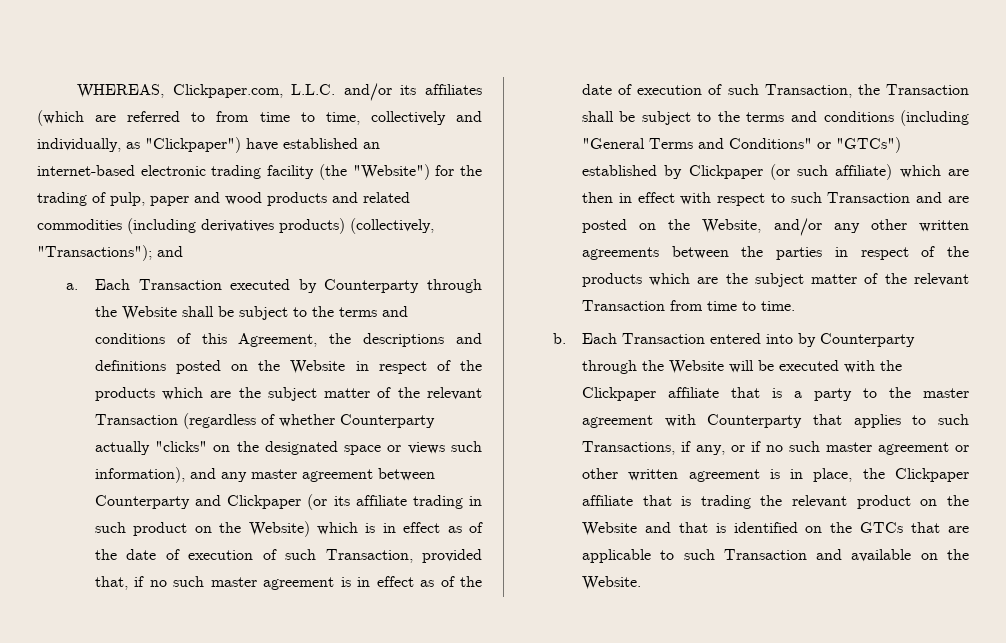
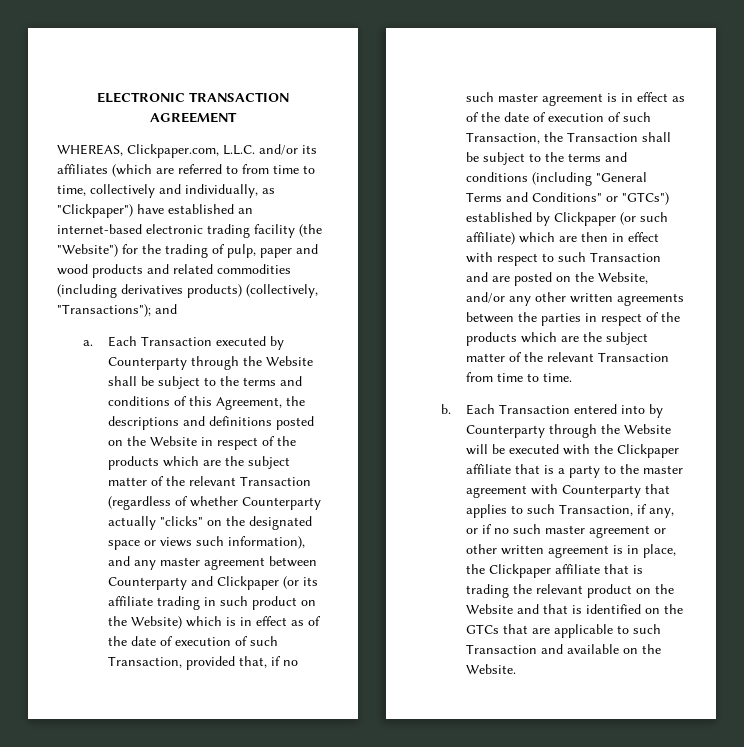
(77, 91) none -> [97,92,289,103] [150,112,237,123] ELECTRONIC TRANSACTION AGREEMENT //
[581,441,675,455] Transactions, -> [559,504,634,516] Transaction,

